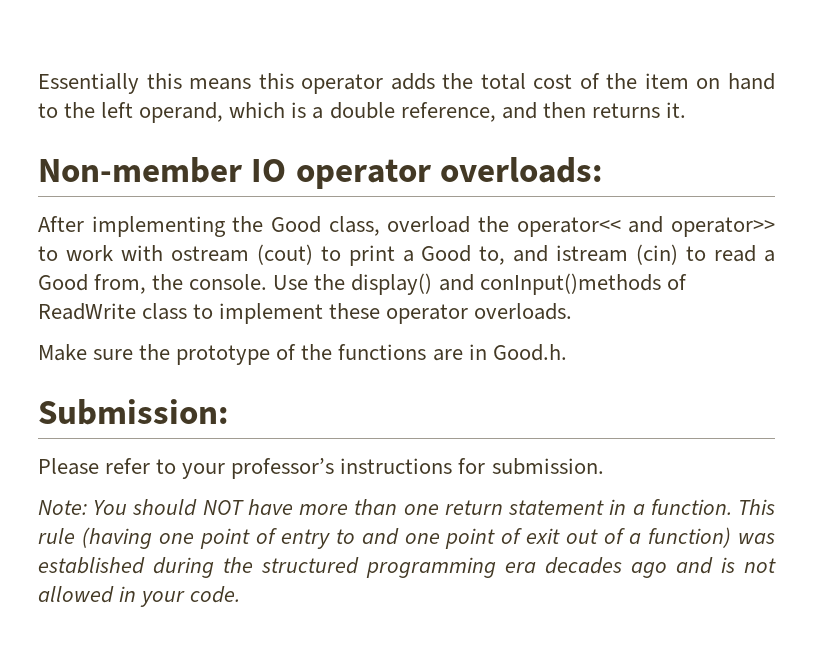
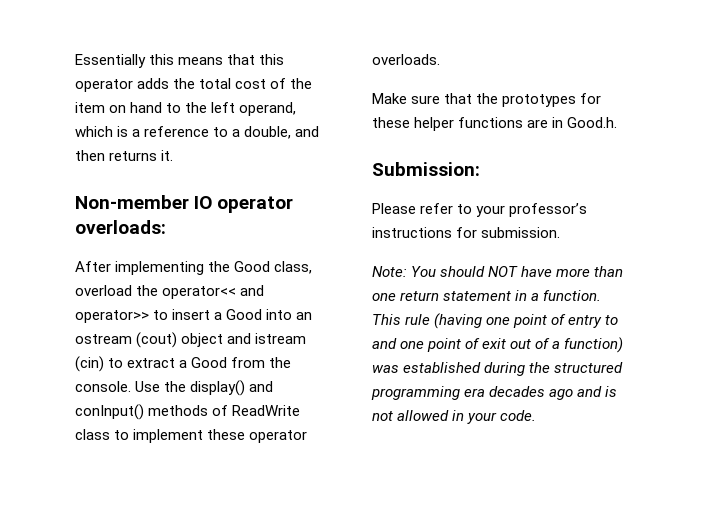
(252, 84) none -> [227,54,256,65] that
[329,102,496,122] double reference, -> [144,126,292,139] reference to a double,
[65,244,506,266] work with ostream (cout) to print a Good to, -> [172,309,313,320] [75,332,224,348] insert a Good into an ostream (cout) object
[714,245,775,262] [38,274,147,294] read a Good from, -> [127,357,266,368] extract a Good from
[479,273,661,295] conInput()methods -> [75,404,209,420] conInput() methods
[139,344,333,365] the prototype of the -> [444,93,602,107] [372,117,455,131] that the prototypes for these helper

